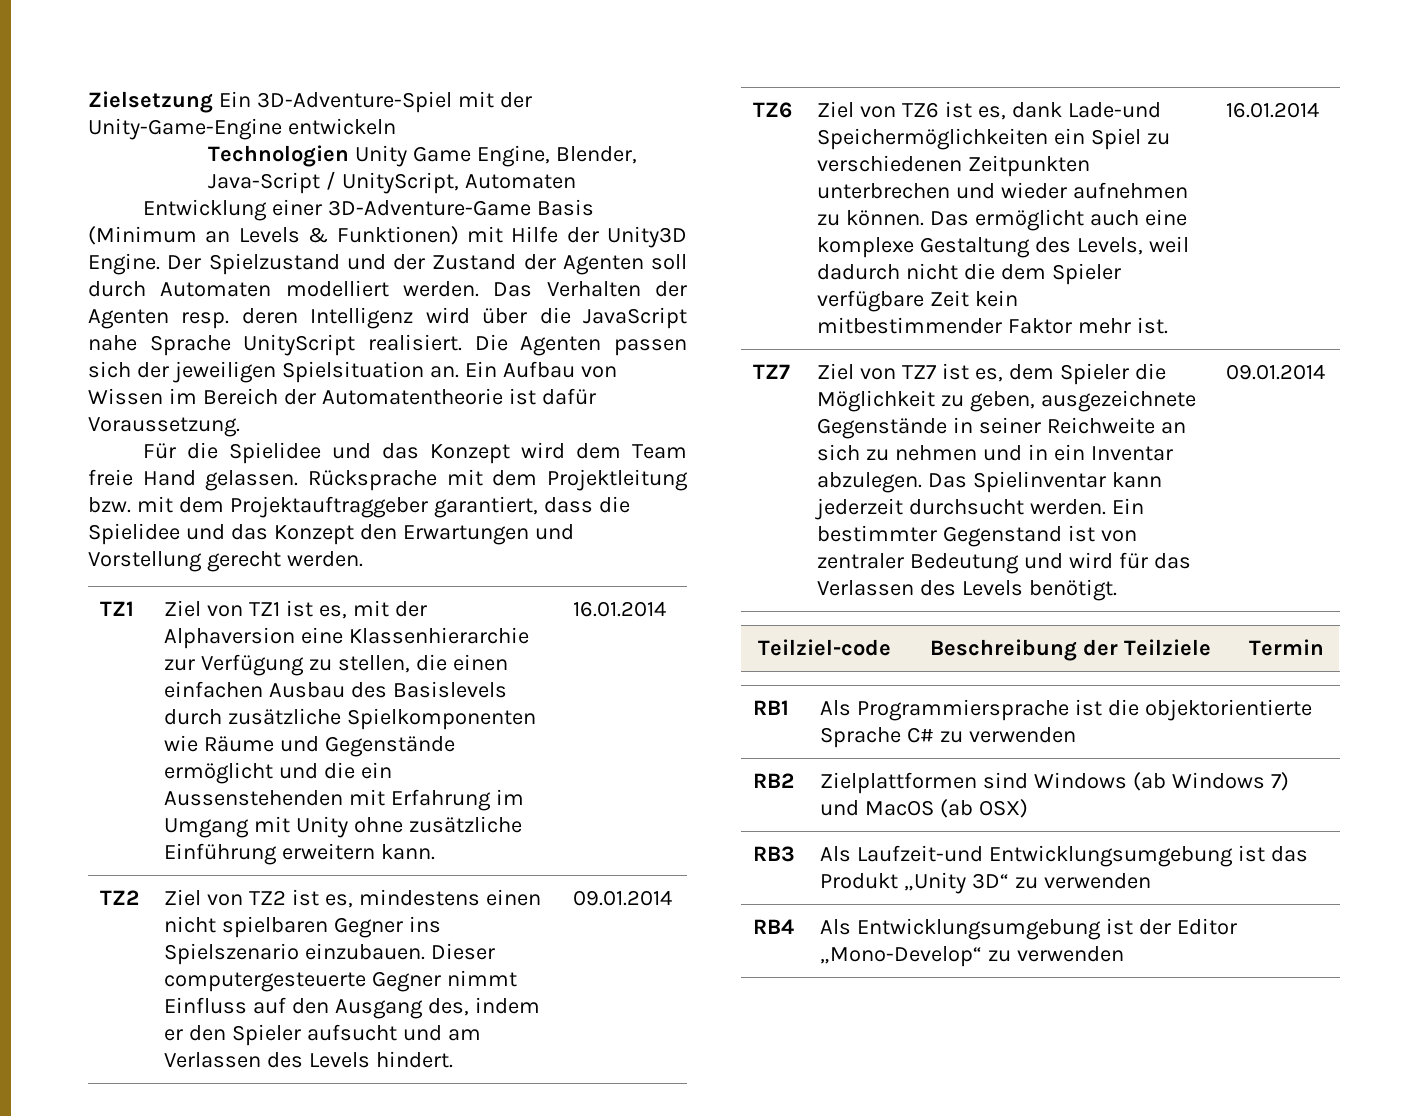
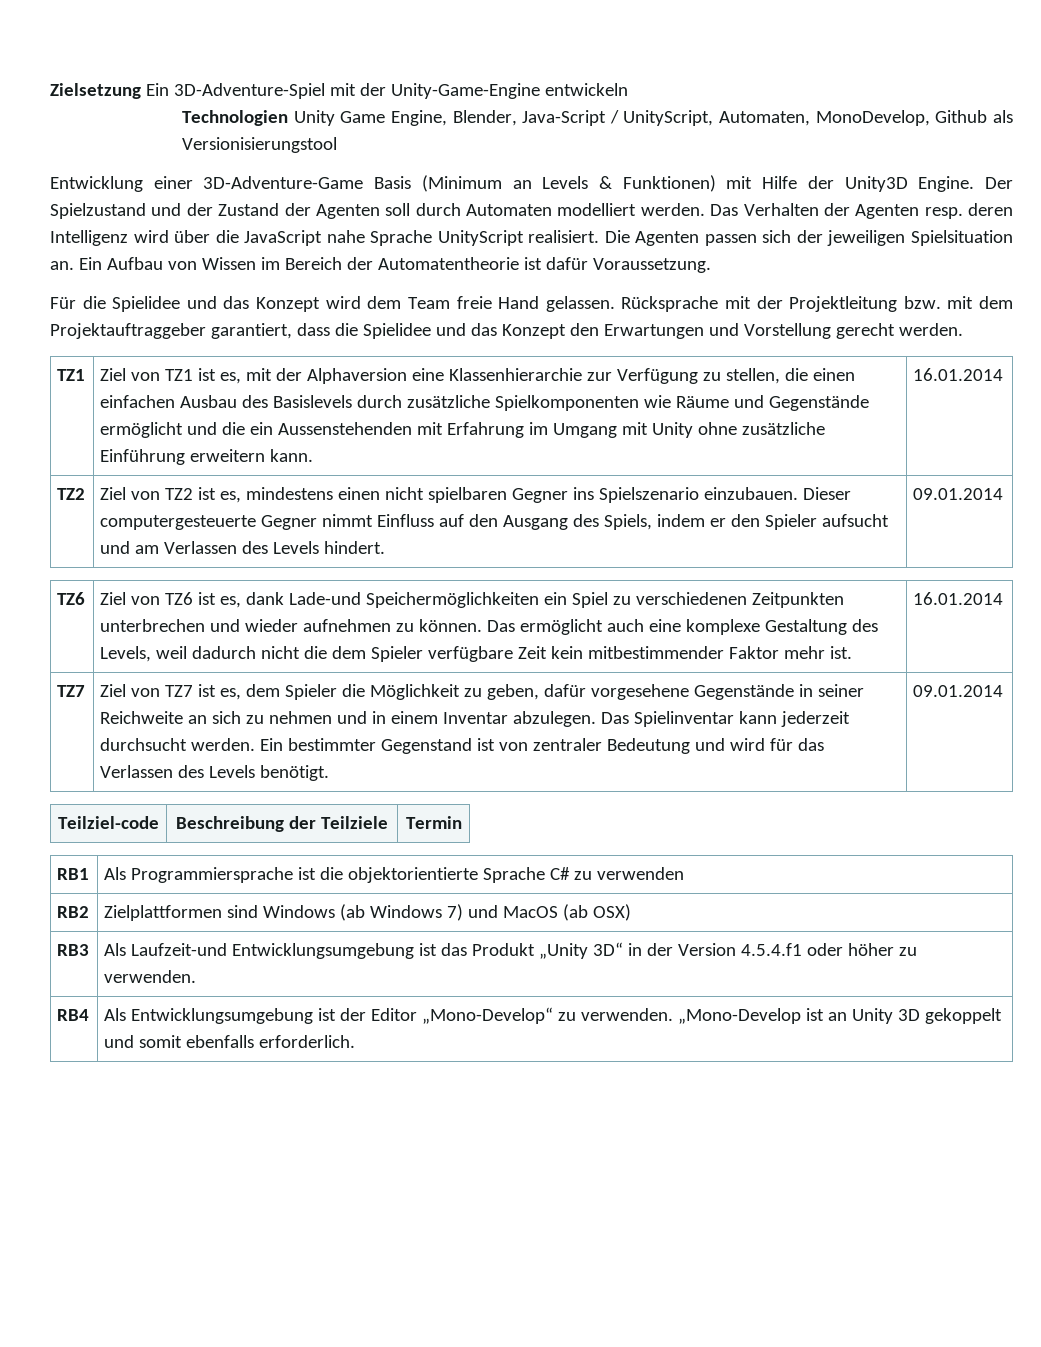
[464,174,576,189] Automaten -> [719,110,1013,126] [182,137,338,153] Automaten, MonoDevelop, Github als Versionisierungstool
[492,470,538,486] dem -> [756,296,783,309] der
[428,998,470,1016] des, -> [573,514,653,530] des Spiels,
[1041,390,1197,412] ausgezeichnete -> [544,684,690,700] dafür vorgesehene
[1054,444,1086,461] ein -> [391,711,439,724] einem
[1015,873,1152,889] zu verwenden -> [628,943,918,956] [104,970,197,983] in der Version 4.5.4.f1 oder höher zu verwenden.
[1017,946,1125,962] verwenden -> [581,1008,1003,1024] [104,1035,356,1048] verwenden. „Mono-Develop ist an Unity 3D gekoppelt und somit ebenfalls erforderlich.

